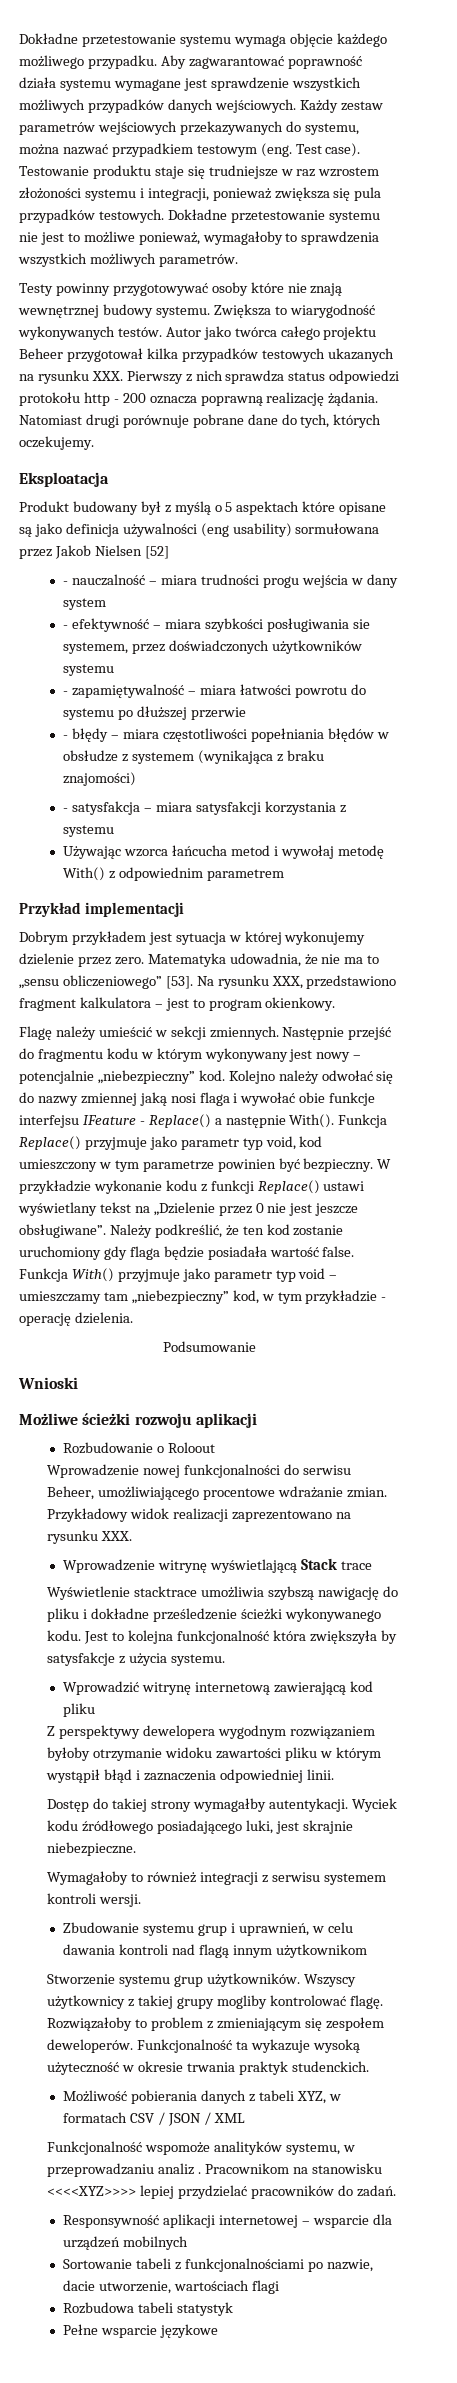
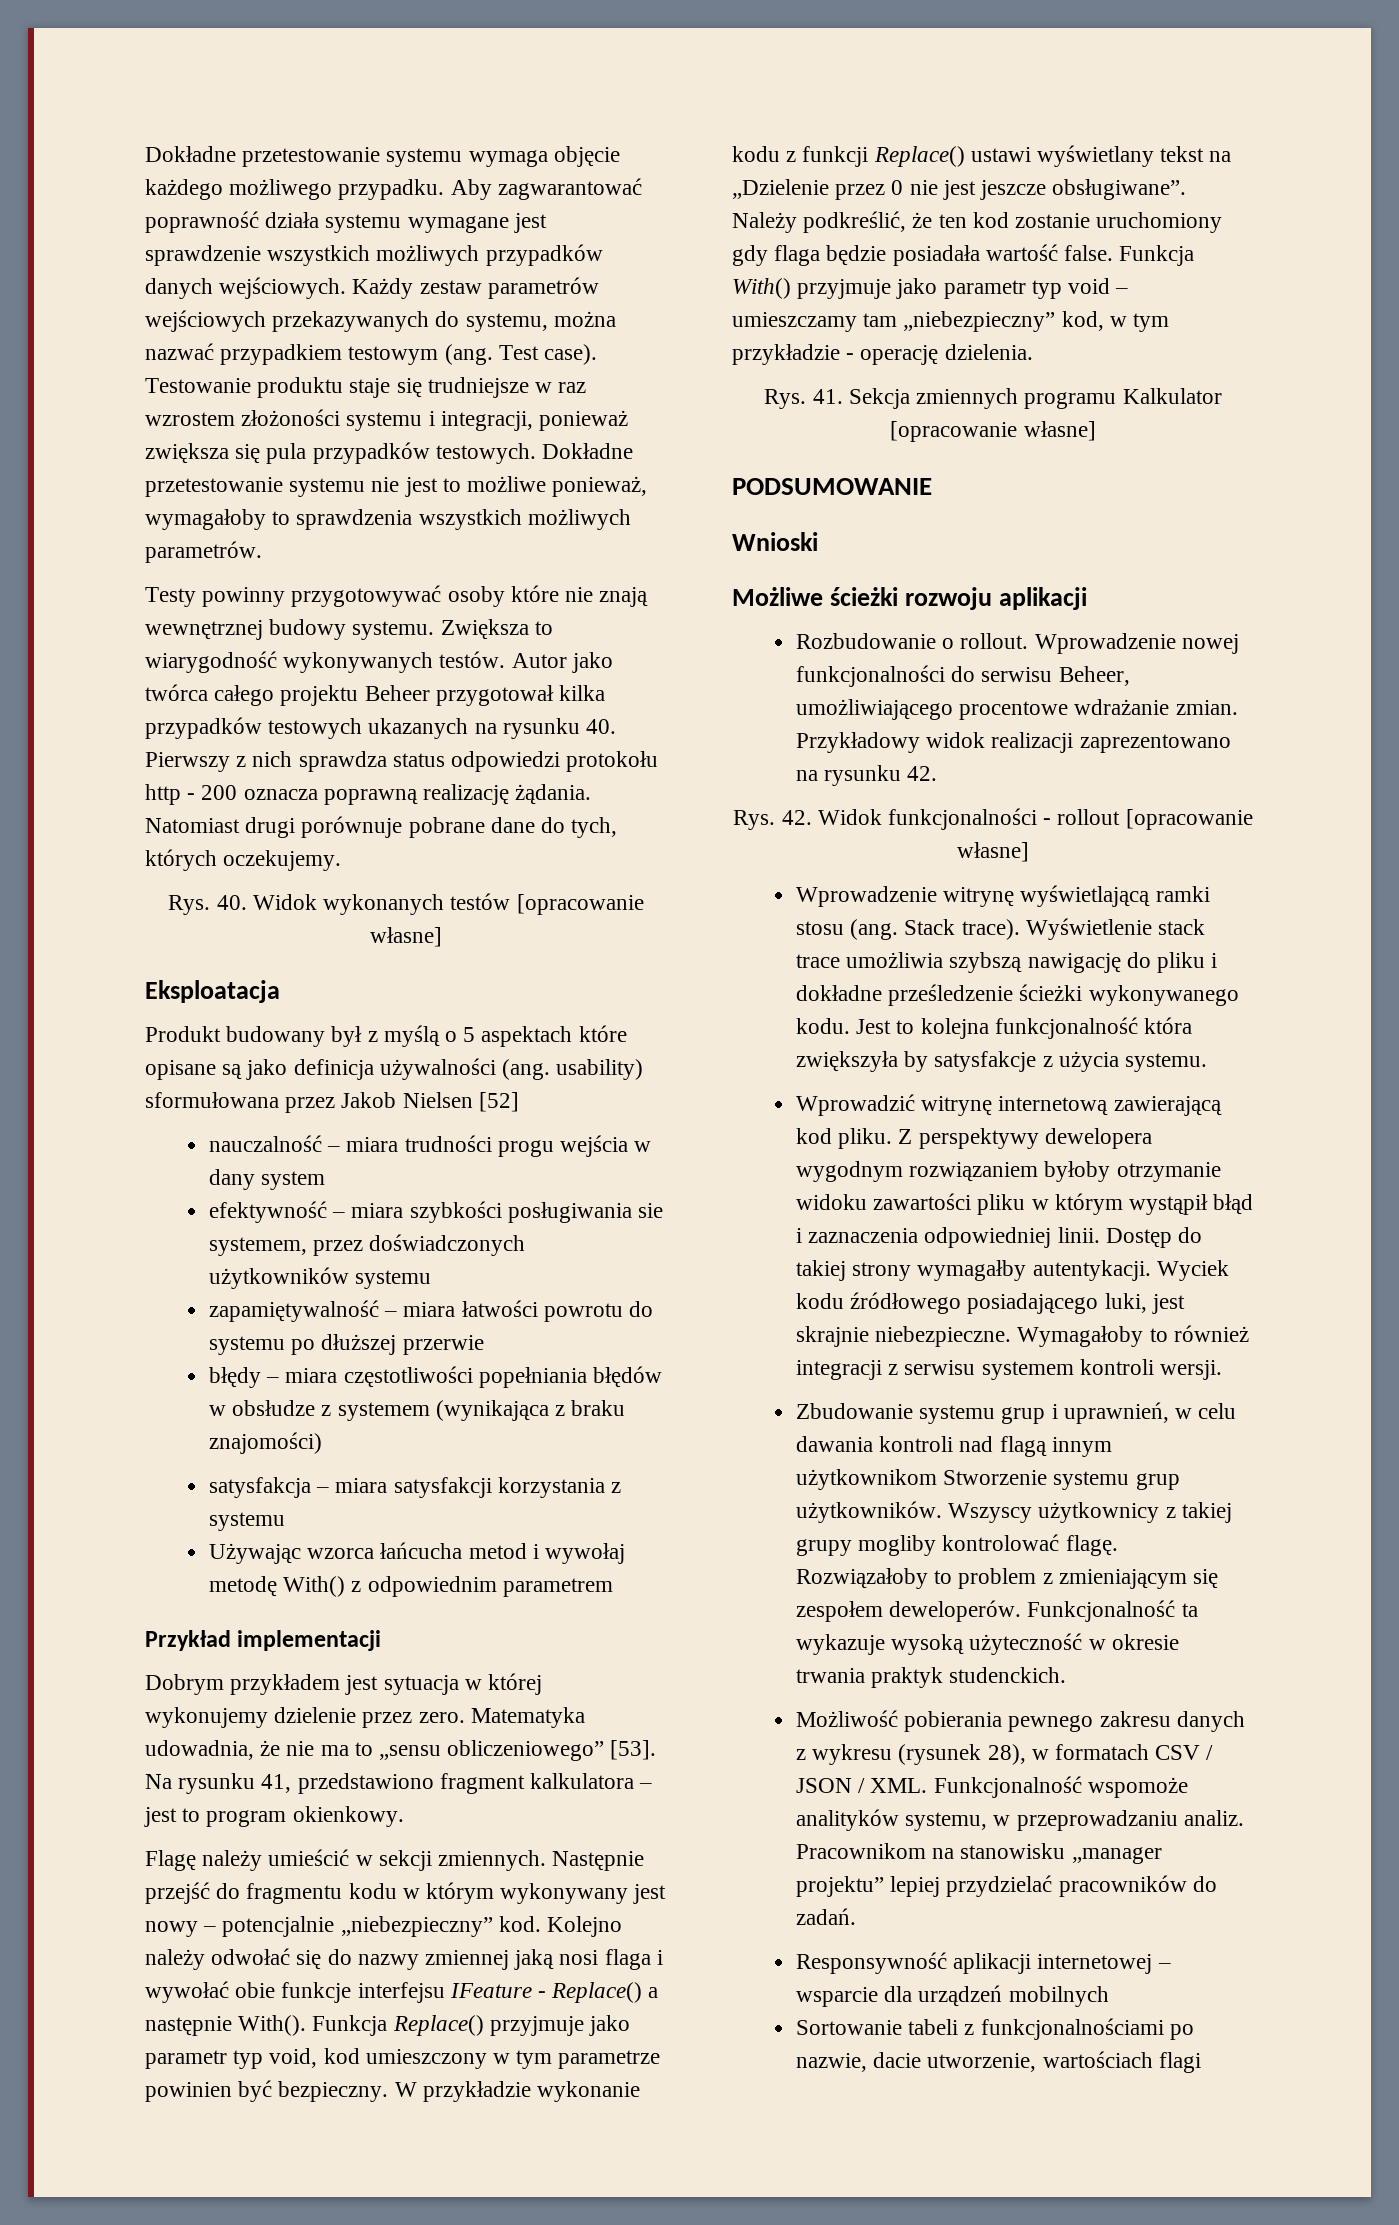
[260,143,292,157] (eng. -> [444,344,493,365] (ang.
[91,371,123,381] XXX. -> [586,719,617,734] 40.
(94, 443) none -> [168,893,644,915] [370,927,442,947] // Rys. 40. Widok wykonanych testów [opracowanie własne]
[200,523,380,537] (eng usability) sormułowana -> [502,1059,644,1080] [145,1092,279,1108] (ang. usability) sformułowana
[63,581,69,585] - -> (519, 1102) none
[63,625,69,629] - -> (326, 1180) none
[63,691,69,695] - -> (432, 1279) none
[63,735,69,739] - -> (484, 1345) none
[63,808,69,812] - -> (323, 1443) none
[271,976,303,989] XXX, -> [261,1774,292,1793] 41,
[163,1341,256,1352] Podsumowanie -> [764,388,1222,409] [890,421,1096,442] [732,478,932,495] Rys. 41. Sekcja zmiennych programu Kalkulator [opracowanie własne] // PODSUMOWANIE
[168,1442,216,1453] Roloout // -> [960,633,1029,649] rollout.
[101,1531,133,1541] [63,1558,338,1573] XXX. // Wprowadzenie witrynę wyświetlającą Stack -> [907,766,938,781] [733,808,1253,830] [957,842,1029,862] [796,885,1210,907] [796,918,1206,940] 42. // Rys. 42. Widok funkcjonalności - rollout [opracowanie własne] // Wprowadzenie witrynę wyświetlającą ramki stosu (ang. Stack trace). Wyświetlenie stack
[47,1586,198,1600] // Wyświetlenie stacktrace -> (841, 961) none
[63,1703,96,1717] pliku // -> [838,1128,893,1149] pliku.
(334, 1774) // -> (1100, 1235) none
(137, 1849) // -> (1012, 1336) none
(367, 1951) // -> (938, 1479) none
[201,2090,326,2104] danych z tabeli XYZ, -> [1008,1711,1245,1732] [796,1744,1026,1765] pewnego zakresu danych z wykresu (rysunek 28),
[213,2113,245,2123] XML // -> [870,1778,928,1793] XML.
[158,2163,202,2175] analiz . -> [1183,1810,1244,1826] analiz.
[47,2186,137,2196] <<<<XYZ>>>> -> [1071,1847,1162,1864] [796,1876,885,1897] „manager projektu”
[63,2302,234,2316] [63,2324,219,2338] // Rozbudowa tabeli statystyk // Pełne wsparcie językowe -> (1201, 2062) none

